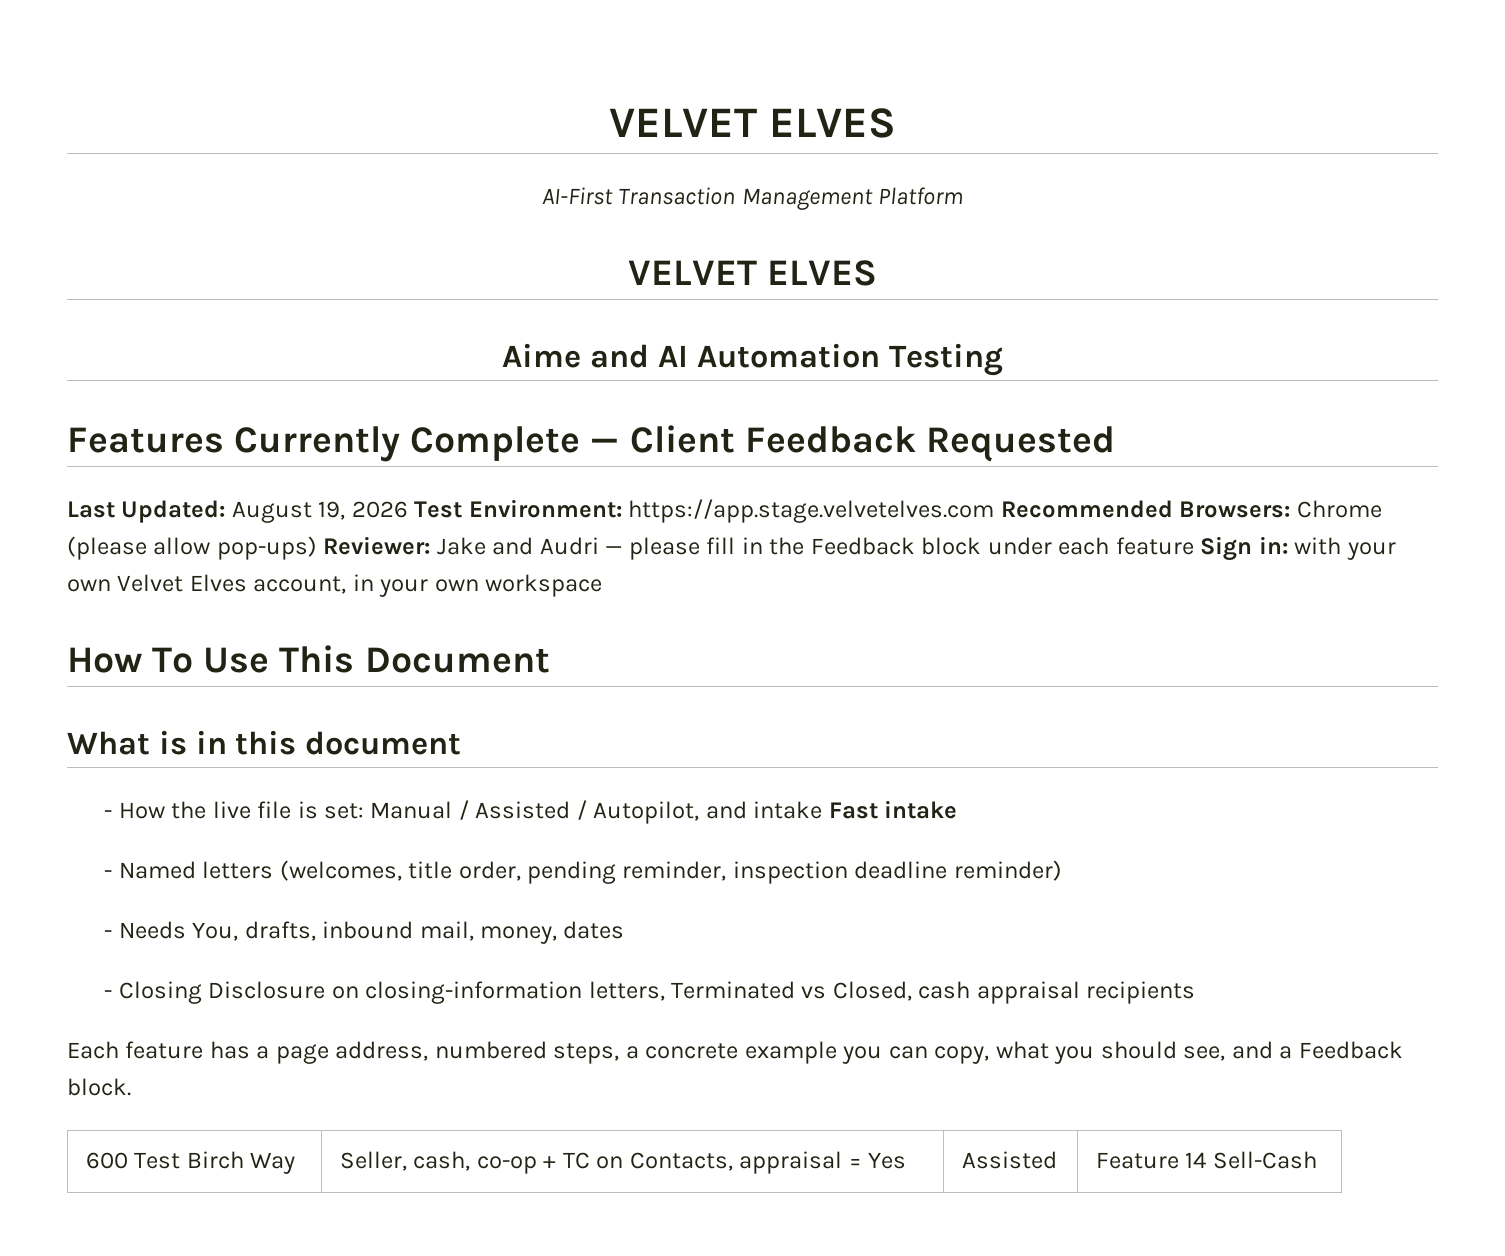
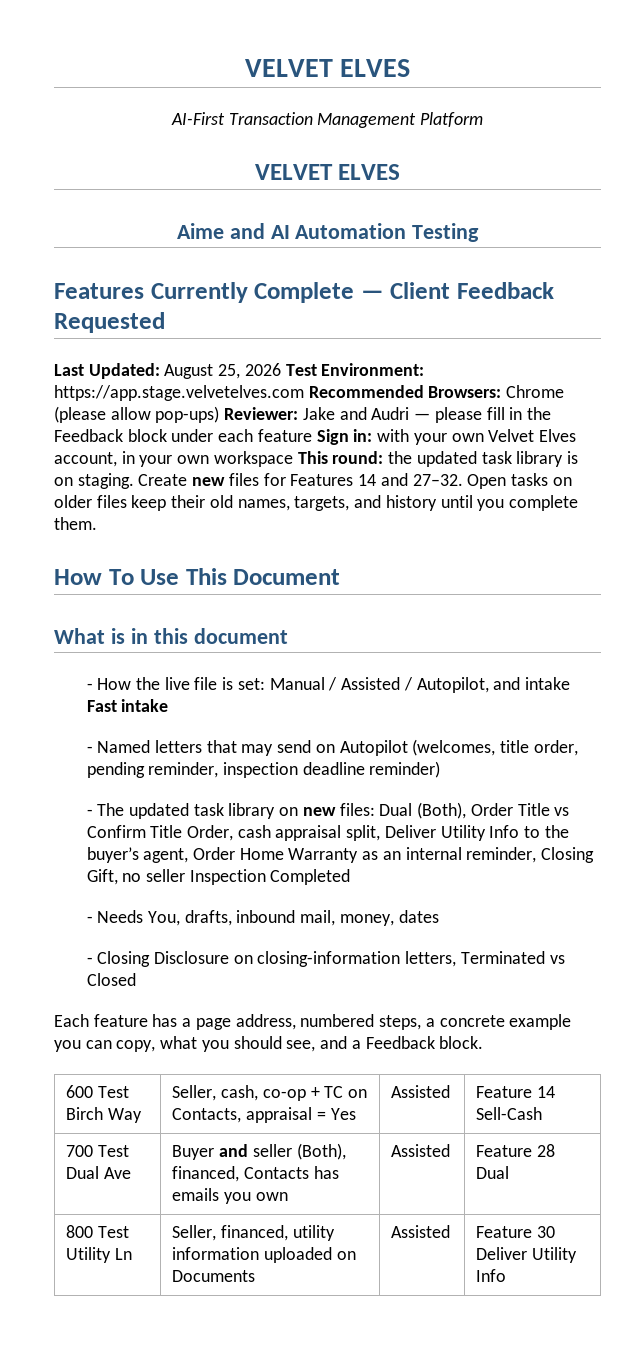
[318,501,346,520] 19, -> [218,364,241,379] 25,
(603, 585) none -> [297,451,578,467] [54,473,572,489] [54,495,578,511] [54,517,97,530] This round: the updated task library is on staging. Create new files for Features 14 and 27–32. Open tasks on older files keep their old names, targets, and history until you complete them.
(274, 870) none -> [206,740,408,756] that may send on Autopilot
(1062, 870) none -> [86,802,570,819] [86,825,569,841] [86,847,595,863] [86,869,351,885] // - The updated task library on new files: Dual (Both), Order Title vs Confirm Title Order, cash appraisal split, Deliver Utility Info to the buyer’s agent, Order Home Warranty as an internal reminder, Closing Gift, no seller Inspection Completed
[832,981,1196,1004] Closed, cash appraisal recipients -> [86,973,136,986] Closed
(1317, 1160) none -> [66,1145,130,1157] [66,1166,132,1179] [172,1143,346,1160] [172,1166,339,1182] [172,1188,288,1204] [391,1144,451,1157] [476,1144,556,1157] [476,1166,510,1179] [66,1225,130,1238] [66,1247,133,1263] [172,1225,335,1241] [172,1247,356,1263] [172,1270,256,1282] [391,1225,451,1238] [476,1226,556,1238] [476,1247,578,1263] [476,1269,507,1282] // 700 Test Dual Ave | Buyer and seller (Both), financed, Contacts has emails you own | Assisted | Feature 28 Dual // 800 Test Utility Ln | Seller, financed, utility information uploaded on Documents | Assisted | Feature 30 Deliver Utility Info

